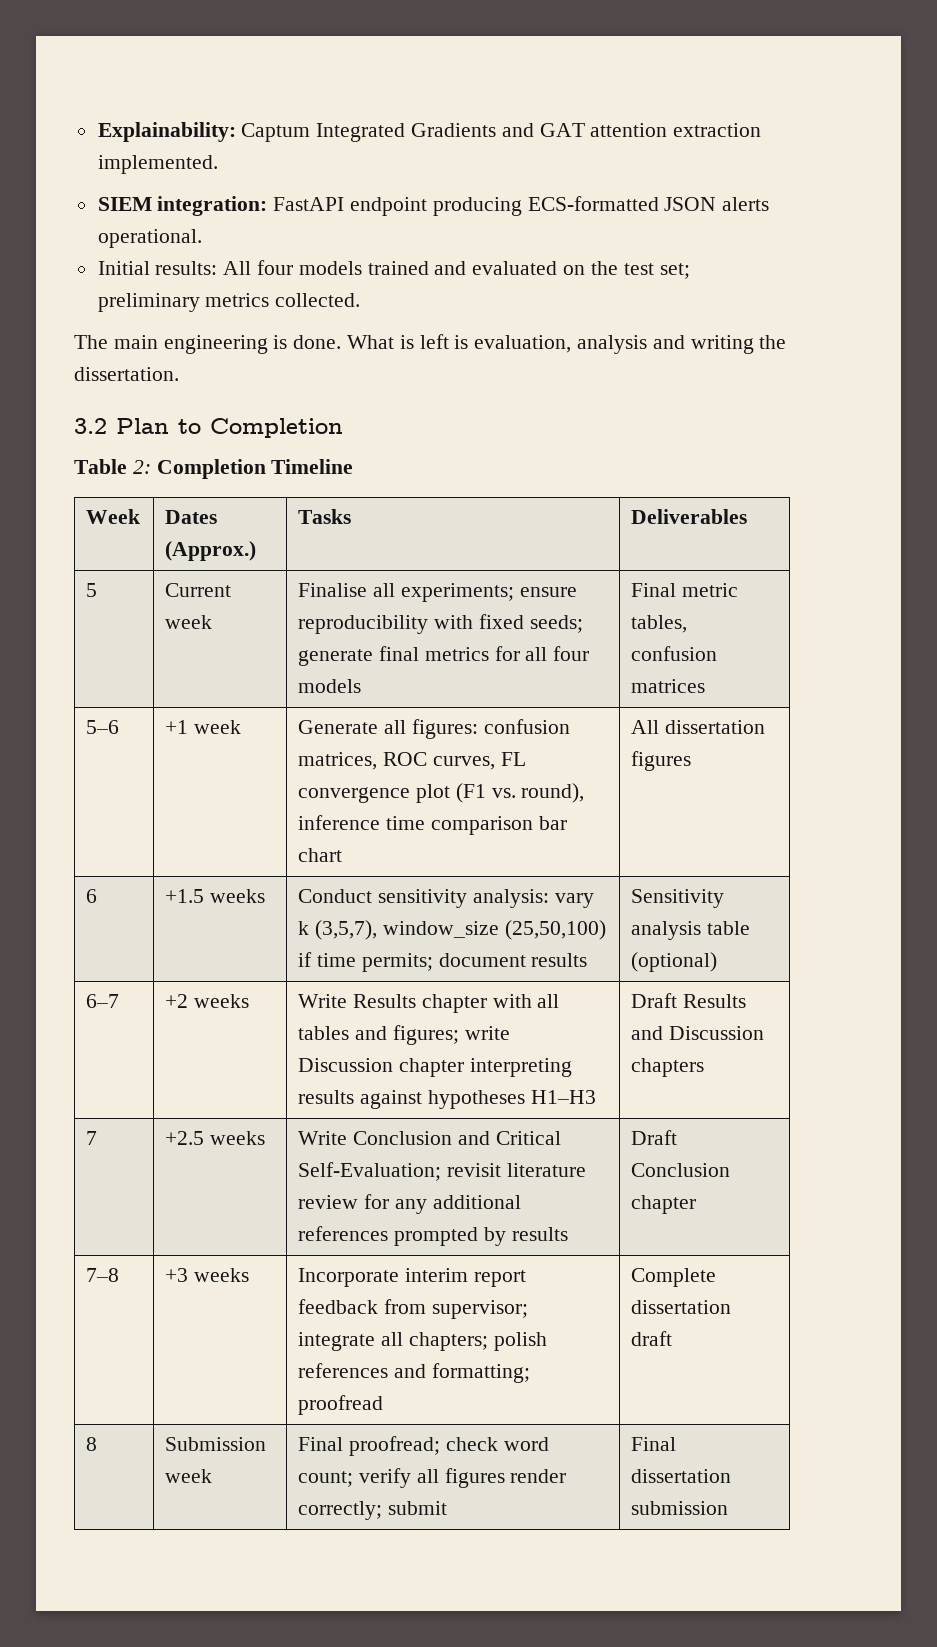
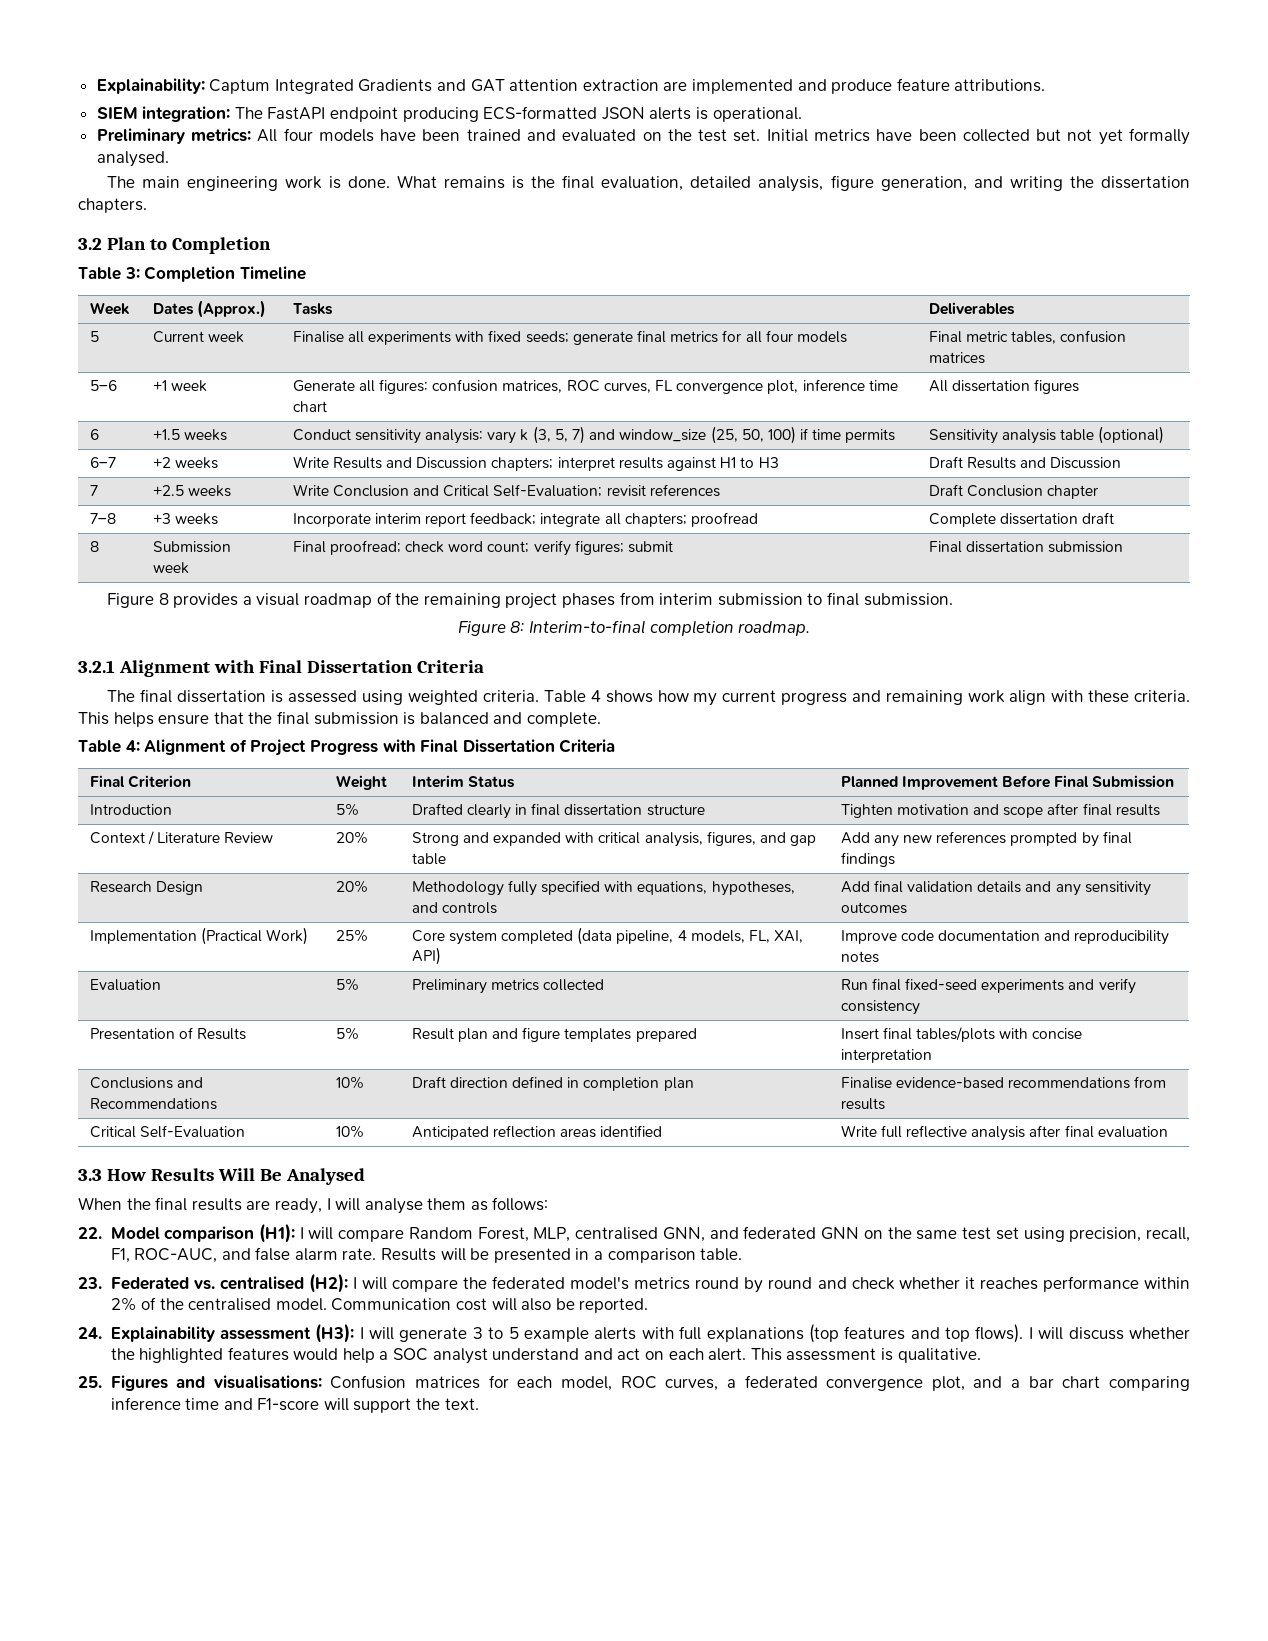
[97,155,218,174] implemented. -> [663,78,1046,94] are implemented and produce feature attributions.
(268, 206) none -> [234,107,263,119] The
(770, 204) none -> [696,107,709,120] is
[97,261,218,275] Initial results: -> [96,128,251,144] Preliminary metrics:
(362, 268) none -> [380,129,461,141] have been
[659,263,690,279] [97,293,361,312] set; preliminary metrics collected. -> [733,128,1190,145] [96,151,169,167] set. Initial metrics have been collected but not yet formally analysed.
(268, 344) none -> [285,176,323,189] work
[399,334,648,354] is left is evaluation, analysis -> [443,175,967,192] remains is the final evaluation, detailed analysis, figure generation,
[74,367,179,381] dissertation. -> [1101,176,1191,189] [78,198,147,213] dissertation chapters.
[132,460,151,474] 2: -> [124,267,140,279] 3:
[400,583,577,602] [298,615,429,634] experiments; ensure reproducibility -> [368,331,452,345] experiments
[416,783,585,803] [298,815,567,835] plot (F1 vs. round), inference time comparison bar -> [767,379,898,394] plot, inference time
[315,920,606,940] [298,952,588,972] (3,5,7), window_size (25,50,100) if time permits; document results -> [532,426,896,444] (3, 5, 7) and window_size (25, 50, 100) if time permits
[421,994,560,1013] [298,1025,510,1045] [298,1058,572,1077] [298,1090,596,1109] chapter with all tables and figures; write Discussion chapter interpreting results against hypotheses H1–H3 -> [386,457,779,471] and Discussion chapters; interpret results against H1 to H3
[631,1058,705,1077] chapters -> (1122, 463) none
[506,1163,586,1177] [298,1194,521,1214] [298,1226,568,1246] literature review for any additional references prompted by results -> [649,484,720,497] references
[298,1299,528,1319] [298,1332,547,1351] [298,1363,530,1383] feedback from supervisor; integrate all chapters; polish references and formatting; -> [470,512,687,527] feedback; integrate all chapters;
[416,1468,567,1488] [298,1501,383,1520] all figures render correctly; -> [574,540,624,555] figures;
(729, 1508) none -> [107,592,953,609] [457,620,811,636] [78,660,484,677] [107,689,1190,706] [78,711,601,727] [78,739,616,756] [89,775,191,788] [335,775,387,790] [411,775,515,788] [840,775,1175,790] [89,804,172,815] [335,803,359,816] [411,803,705,819] [840,803,1160,818] [89,831,274,845] [335,831,368,844] [411,831,817,847] [411,853,446,865] [840,831,1132,847] [840,852,895,867] [89,881,203,895] [335,880,368,893] [411,880,795,896] [411,902,497,914] [840,880,1151,896] [840,902,907,914] [89,927,309,945] [335,929,368,942] [411,927,804,945] [411,947,441,965] [840,930,1170,945] [840,951,879,963] [89,979,161,991] [335,978,359,991] [411,979,605,994] [840,978,1136,994] [840,1000,920,1015] [89,1027,247,1040] [335,1027,359,1040] [411,1027,697,1042] [840,1027,1083,1042] [840,1049,932,1063] [89,1077,203,1089] [89,1098,217,1110] [335,1076,364,1089] [411,1076,694,1091] [840,1076,1167,1089] [840,1098,885,1110] [89,1125,245,1138] [335,1125,364,1138] [411,1125,663,1140] [840,1125,1168,1141] [78,1168,365,1185] [78,1197,549,1214] [78,1223,1190,1243] [110,1247,743,1263] [78,1273,1191,1293] [110,1297,649,1313] [78,1323,1190,1343] [110,1347,981,1364] [78,1375,1191,1391] [110,1397,479,1413] // Figure 8 provides a visual roadmap of the remaining project phases from interim submission to final submission. // Figure 8: Interim-to-final completion roadmap. // 3.2.1 Alignment with Final Dissertation Criteria // The final dissertation is assessed using weighted criteria. Table 4 shows how my current progress and remaining work align with these criteria. This helps ensure that the final submission is balanced and complete. // Table 4: Alignment of Project Progress with Final Dissertation Criteria // Final Criterion | Weight | Interim Status | Planned Improvement Before Final Submission // Introduction | 5% | Drafted clearly in final dissertation structure | Tighten motivation and scope after final results // Context / Literature Review | 20% | Strong and expanded with critical analysis, figures, and gap table | Add any new references prompted by final findings // Research Design | 20% | Methodology fully specified with equations, hypotheses, and controls | Add final validation details and any sensitivity outcomes // Implementation (Practical Work) | 25% | Core system completed (data pipeline, 4 models, FL, XAI, API) | Improve code documentation and reproducibility notes // Evaluation | 5% | Preliminary metrics collected | Run final fixed-seed experiments and verify consistency // Presentation of Results | 5% | Result plan and figure templates prepared | Insert final tables/plots with concise interpretation // Conclusions and Recommendations | 10% | Draft direction defined in completion plan | Finalise evidence-based recommendations from results // Critical Self-Evaluation | 10% | Anticipated reflection areas identified | Write full reflective analysis after final evaluation // 3.3 How Results Will Be Analysed // When the final results are ready, I will analyse them as follows: // 22. Model comparison (H1): I will compare Random Forest, MLP, centralised GNN, and federated GNN on the same test set using precision, recall, F1, ROC-AUC, and false alarm rate. Results will be presented in a comparison table. // 23. Federated vs. centralised (H2): I will compare the federated model's metrics round by round and check whether it reaches performance within 2% of the centralised model. Communication cost will also be reported. // 24. Explainability assessment (H3): I will generate 3 to 5 example alerts with full explanations (top features and top flows). I will discuss whether the highlighted features would help a SOC analyst understand and act on each alert. This assessment is qualitative. // 25. Figures and visualisations: Confusion matrices for each model, ROC curves, a federated convergence plot, and a bar chart comparing inference time and F1-score will support the text.

